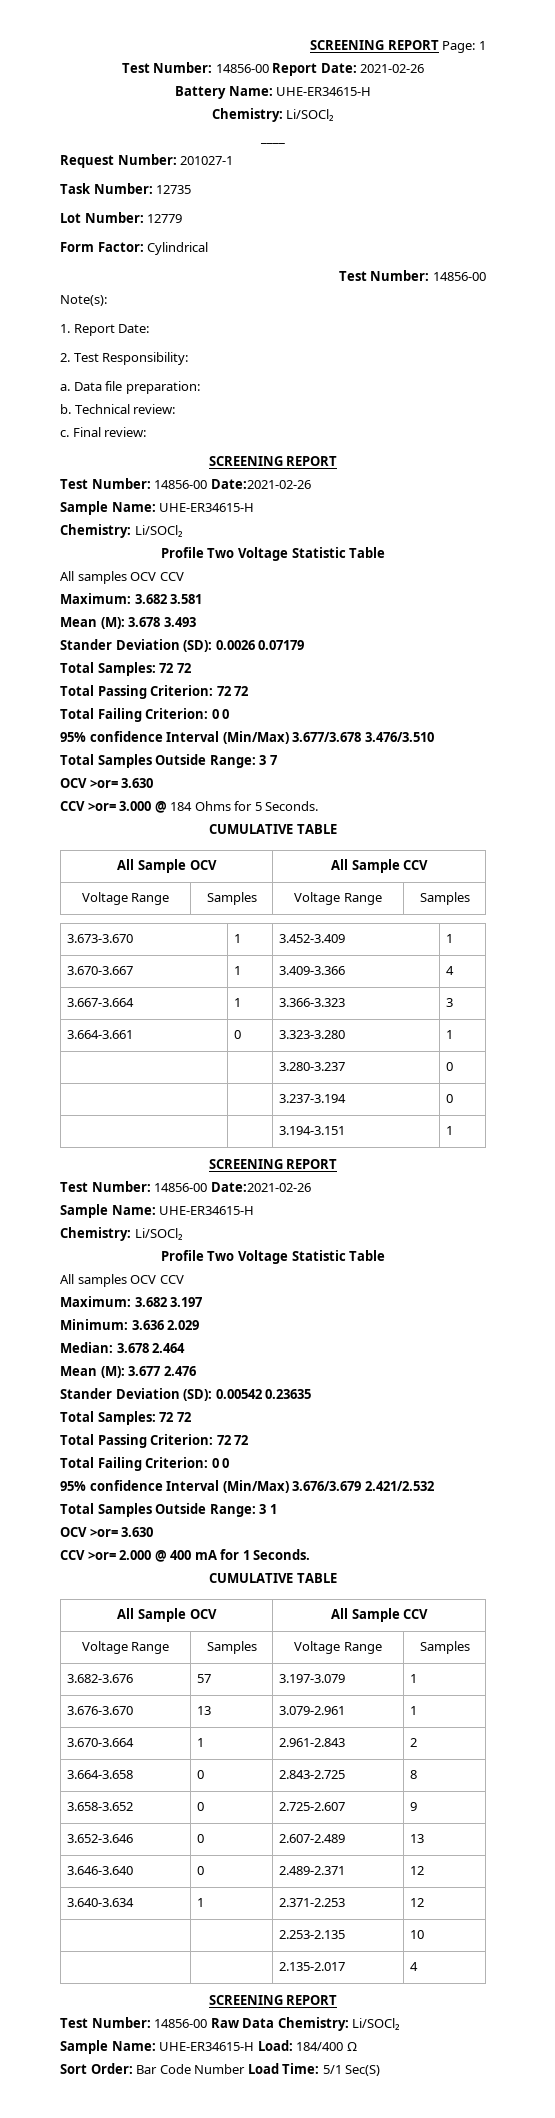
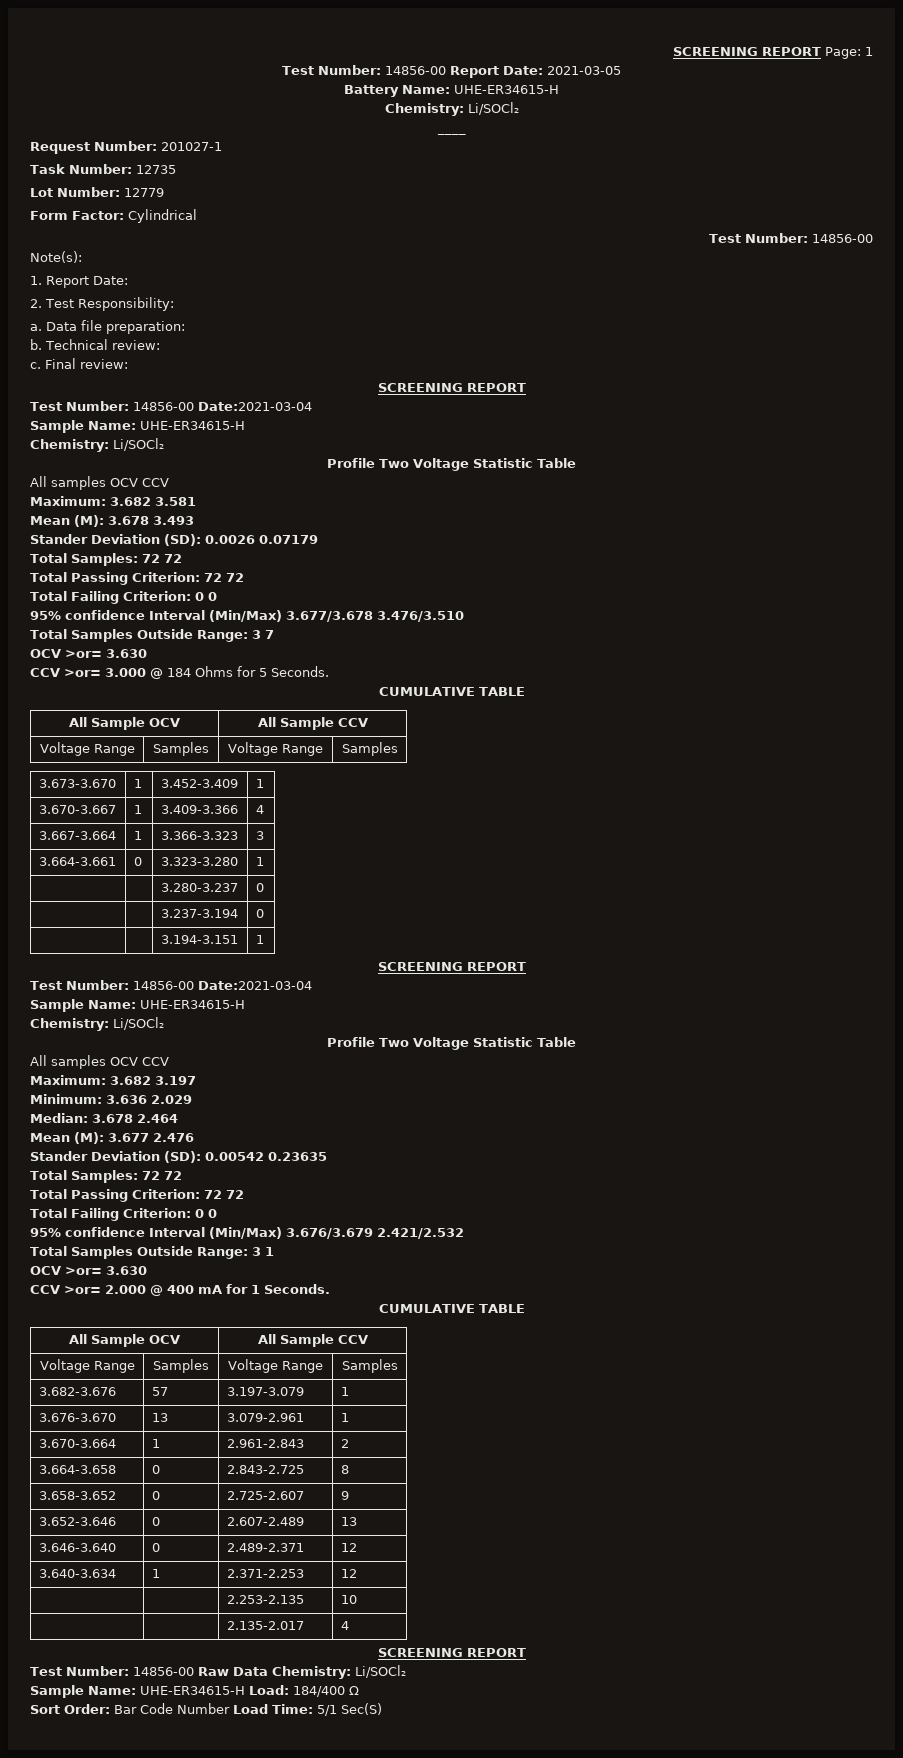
[360,64,425,73] 2021-02-26 -> [546,66,621,75] 2021-03-05
[210,479,311,489] Date:2021-02-26 -> [197,402,312,411] Date:2021-03-04
[210,1182,311,1192] Date:2021-02-26 -> [197,981,312,990] Date:2021-03-04

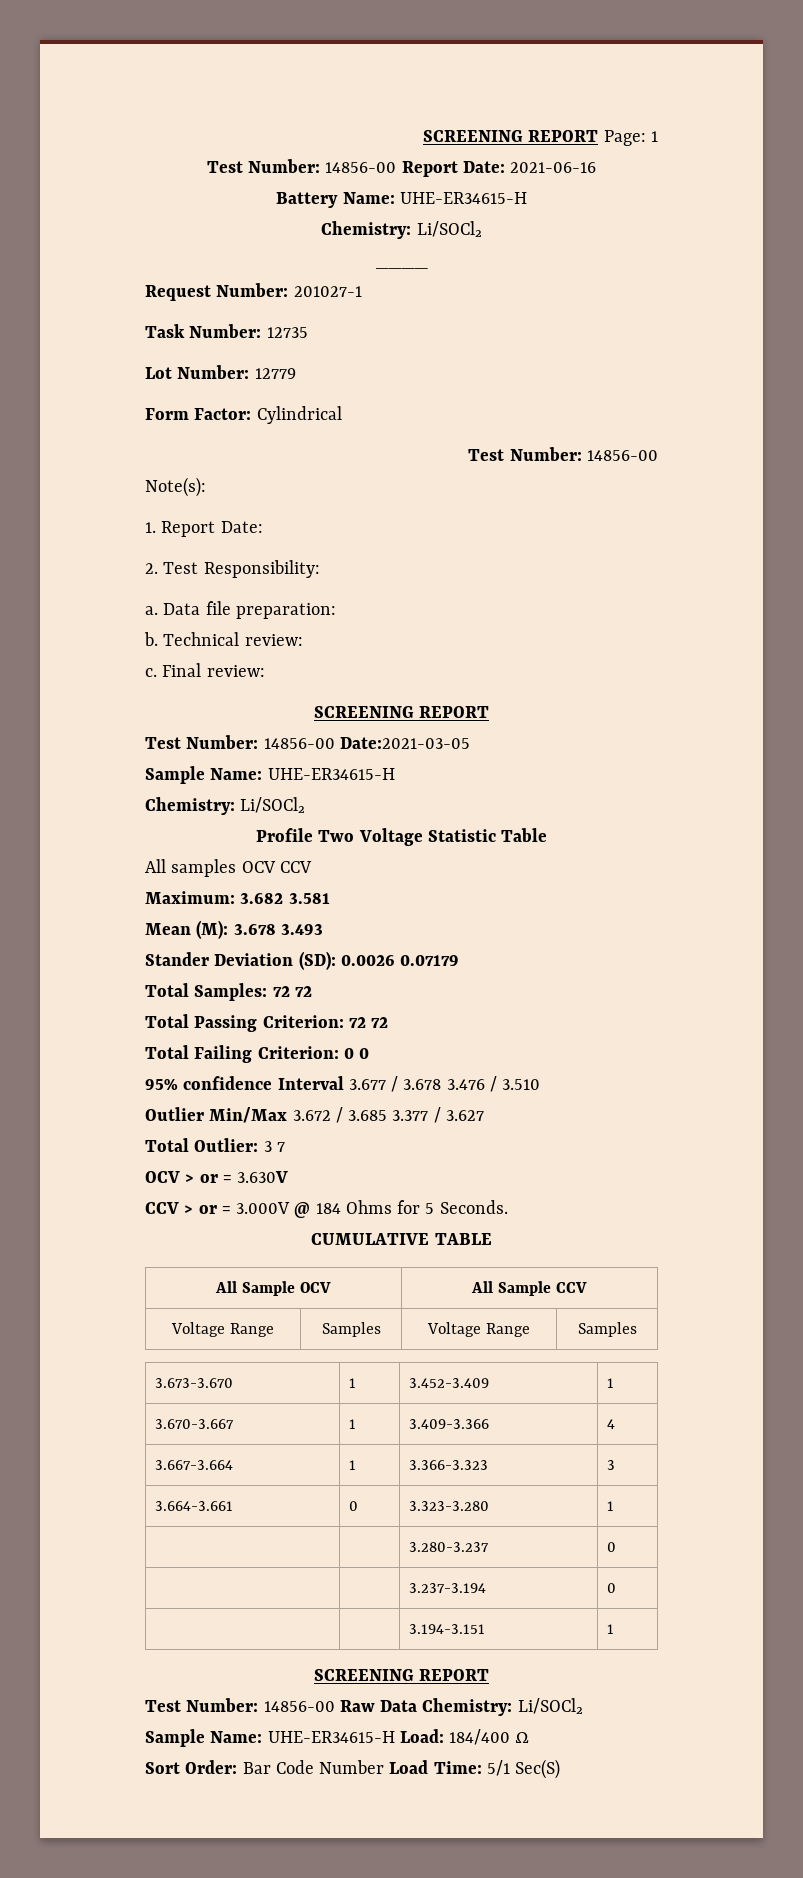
[546,66,621,75] 2021-03-05 -> [510,162,597,173] 2021-06-16
[197,402,312,411] Date:2021-03-04 -> [339,737,470,749] Date:2021-03-05
[209,610,464,622] [30,629,274,642] [30,649,147,658] [30,668,146,677] (Min/Max) 3.677/3.678 3.476/3.510 // Total Samples Outside Range: 3 7 // OCV >or= 3.630 // CCV >or= 3.000 -> [348,1076,541,1092] [145,1107,484,1123] [145,1138,285,1152] [145,1171,289,1183] [145,1202,291,1214] 3.677 / 3.678 3.476 / 3.510 // Outlier Min/Max 3.672 / 3.685 3.377 / 3.627 // Total Outlier: 3 7 // OCV > or = 3.630V // CCV > or = 3.000V
[30,980,312,990] [30,999,245,1012] [30,1017,164,1031] [326,1037,577,1050] [30,1055,169,1069] [30,1075,196,1085] [30,1094,192,1104] [30,1113,178,1123] [30,1132,194,1144] [30,1151,327,1163] [30,1170,182,1183] [30,1189,244,1202] [30,1208,217,1221] [30,1227,464,1239] [30,1246,274,1259] [30,1266,147,1275] [30,1284,330,1296] [378,1304,525,1313] [69,1334,180,1347] [257,1334,368,1347] [39,1359,135,1373] [153,1359,209,1373] [228,1359,323,1373] [341,1359,398,1373] [38,1387,116,1396] [151,1387,168,1396] [226,1387,304,1396] [340,1387,349,1396] [38,1413,116,1422] [151,1413,168,1422] [226,1413,304,1422] [340,1413,349,1422] [38,1439,116,1448] [151,1439,160,1448] [226,1439,304,1448] [340,1439,349,1448] [38,1465,116,1474] [151,1465,160,1474] [226,1465,304,1474] [340,1465,349,1474] [38,1491,116,1500] [151,1491,160,1500] [226,1491,304,1500] [340,1491,349,1500] [38,1517,116,1526] [151,1517,160,1526] [226,1517,304,1526] [340,1517,357,1526] [38,1543,116,1552] [151,1543,160,1552] [226,1543,304,1552] [340,1543,357,1552] [38,1569,116,1578] [151,1569,160,1578] [226,1569,304,1578] [340,1569,357,1578] [226,1595,304,1604] [340,1595,357,1604] [226,1621,304,1630] [340,1621,349,1630] [377,1648,526,1657] // Test Number: 14856-00 Date:2021-03-04 // Sample Name: UHE-ER34615-H // Chemistry: Li/SOCl₂ // Profile Two Voltage Statistic Table // All samples OCV CCV // Maximum: 3.682 3.197 // Minimum: 3.636 2.029 // Median: 3.678 2.464 // Mean (M): 3.677 2.476 // Stander Deviation (SD): 0.00542 0.23635 // Total Samples: 72 72 // Total Passing Criterion: 72 72 // Total Failing Criterion: 0 0 // 95% confidence Interval (Min/Max) 3.676/3.679 2.421/2.532 // Total Samples Outside Range: 3 1 // OCV >or= 3.630 // CCV >or= 2.000 @ 400 mA for 1 Seconds. // CUMULATIVE TABLE // All Sample OCV | All Sample CCV // Voltage Range | Samples | Voltage Range | Samples // 3.682-3.676 | 57 | 3.197-3.079 | 1 // 3.676-3.670 | 13 | 3.079-2.961 | 1 // 3.670-3.664 | 1 | 2.961-2.843 | 2 // 3.664-3.658 | 0 | 2.843-2.725 | 8 // 3.658-3.652 | 0 | 2.725-2.607 | 9 // 3.652-3.646 | 0 | 2.607-2.489 | 13 // 3.646-3.640 | 0 | 2.489-2.371 | 12 // 3.640-3.634 | 1 | 2.371-2.253 | 12 // | | 2.253-2.135 | 10 // | | 2.135-2.017 | 4 // SCREENING REPORT -> (490, 1675) none

